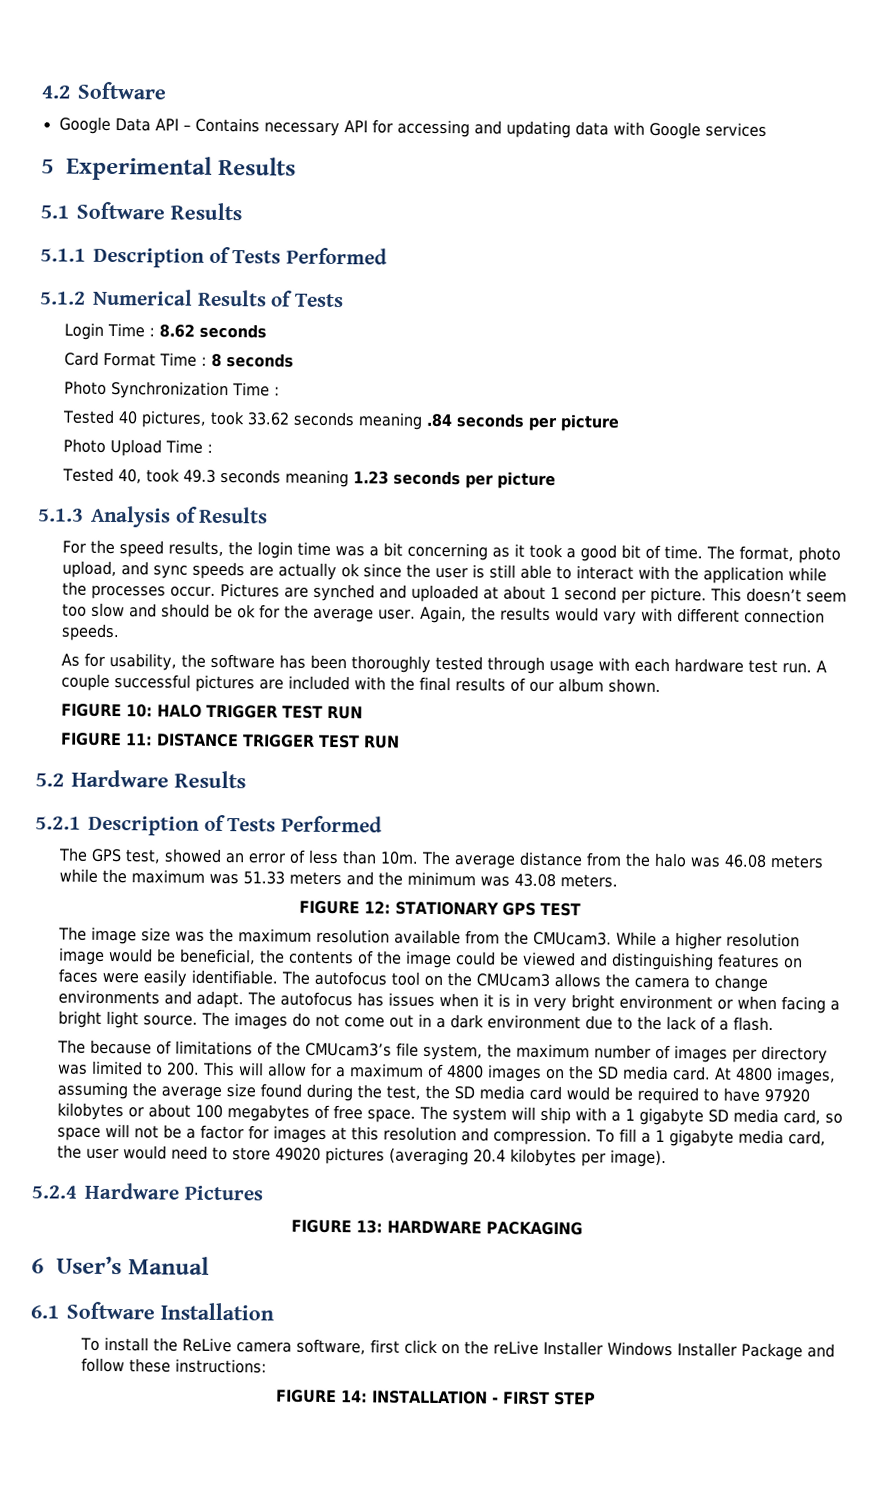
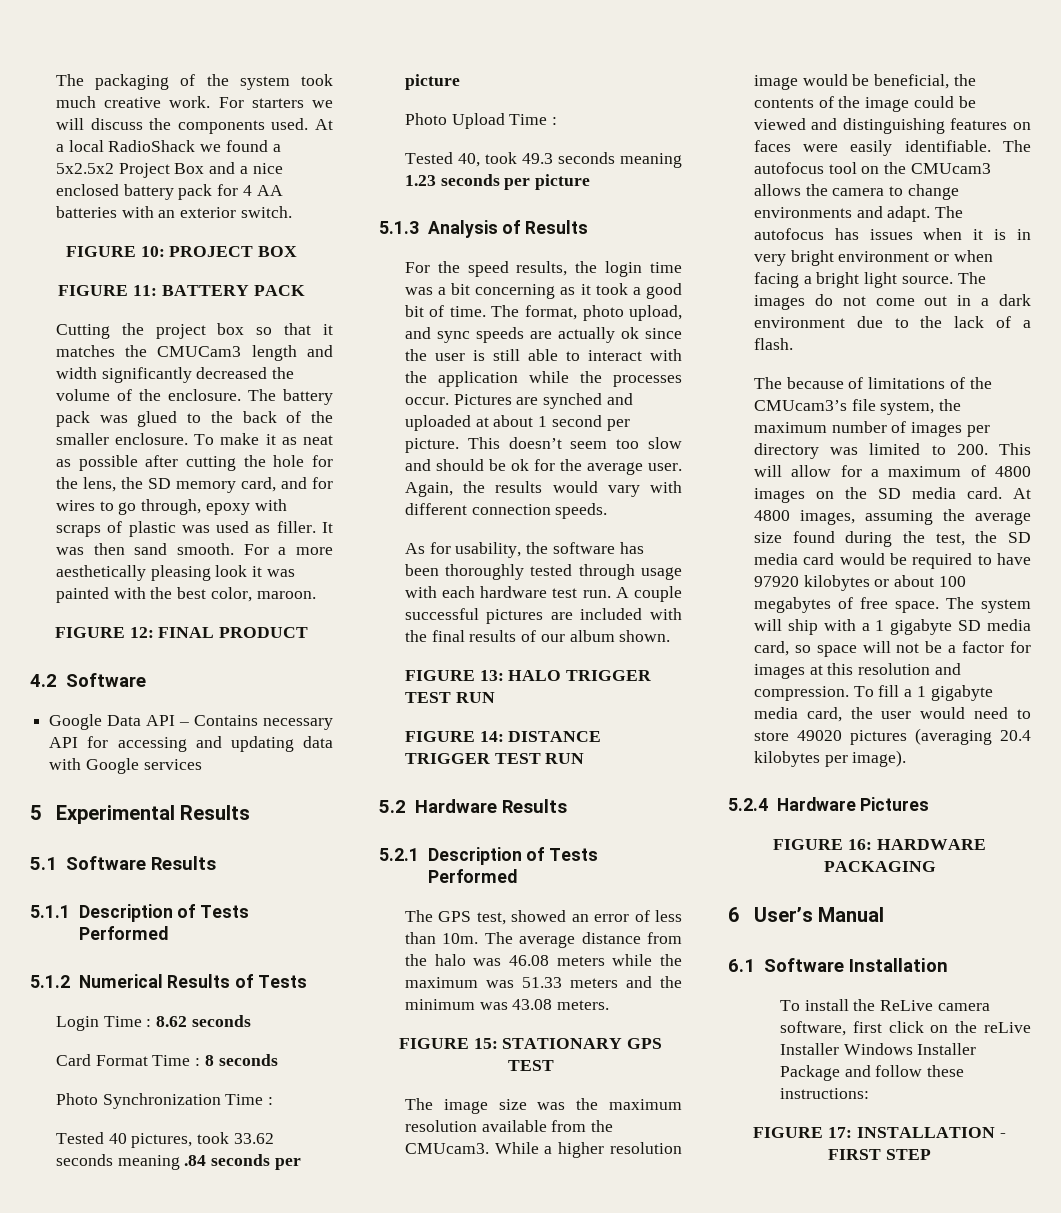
(41, 92) none -> [55,74,333,90] [55,96,333,108] [55,118,334,134] [55,140,281,152] [55,162,283,178] [55,184,283,200] [55,206,292,218] [65,246,298,257] [58,285,305,296] [55,323,333,339] [55,345,333,361] [55,367,295,383] [55,389,333,405] [55,411,333,427] [55,433,333,445] [55,455,333,471] [55,477,333,493] [55,499,287,515] [55,521,334,537] [55,543,333,555] [55,565,295,581] [55,587,316,603] [54,627,309,638] The packaging of the system took much creative work. For starters we will discuss the components used. At a local RadioShack we found a 5x2.5x2 Project Box and a nice enclosed battery pack for 4 AA batteries with an exterior switch. // FIGURE 10: PROJECT BOX // FIGURE 11: BATTERY PACK // Cutting the project box so that it matches the CMUCam3 length and width significantly decreased the volume of the enclosure. The battery pack was glued to the back of the smaller enclosure. To make it as neat as possible after cutting the hole for the lens, the SD memory card, and for wires to go through, epoxy with scraps of plastic was used as filler. It was then sand smooth. For a more aesthetically pleasing look it was painted with the best color, maroon. // FIGURE 12: FINAL PRODUCT //
[126,704,154,718] 10: -> [479,670,504,681] 13:
[125,733,154,746] 11: -> [479,731,504,742] 14:
[364,901,392,914] 12: -> [473,1038,498,1049] 15:
[356,1220,384,1234] 13: -> [848,839,872,850] 16:
[340,1390,368,1403] 14: -> [828,1127,853,1138] 17:

